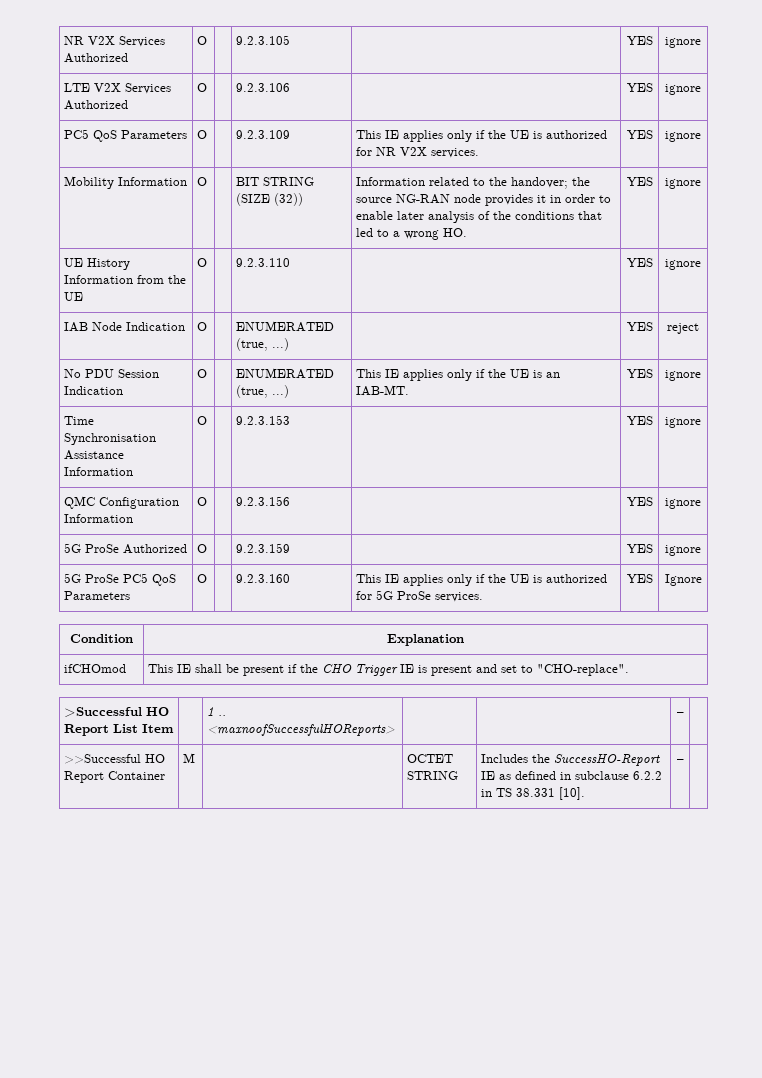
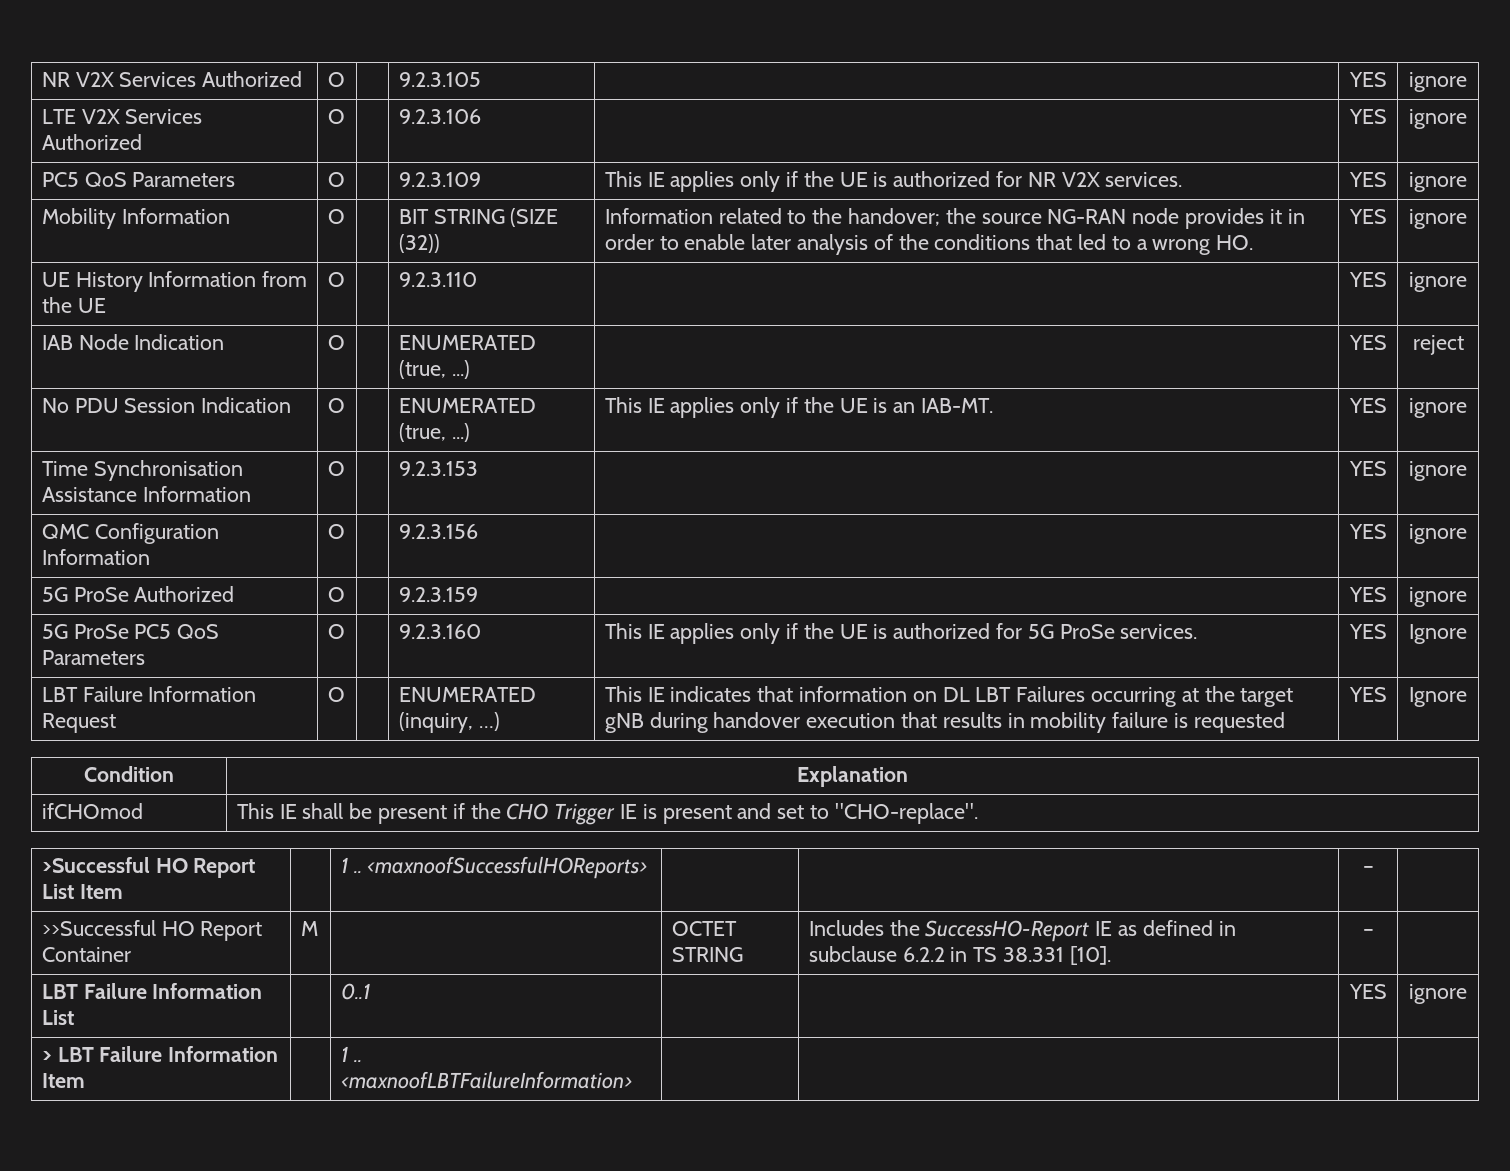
(702, 580) none -> [41,686,257,702] [41,713,116,733] [327,687,345,702] [398,687,536,702] [398,712,500,733] [604,686,1294,707] [604,712,1285,733] [1348,687,1387,702] [1409,687,1467,707] // LBT Failure Information Request | O | | ENUMERATED (inquiry, …) | This IE indicates that information on DL LBT Failures occurring at the target gNB during handover execution that results in mobility failure is requested | YES | Ignore
(684, 761) none -> [41,983,263,999] [41,1010,74,1025] [340,983,370,1000] [1348,984,1387,999] [1409,984,1467,1004] [41,1046,279,1062] [41,1073,85,1088] [340,1046,362,1062] [340,1071,632,1089] // LBT Failure Information List | | 0..1 | | | YES | ignore // > LBT Failure Information Item | | 1 .. <maxnoofLBTFailureInformation> | | | |

